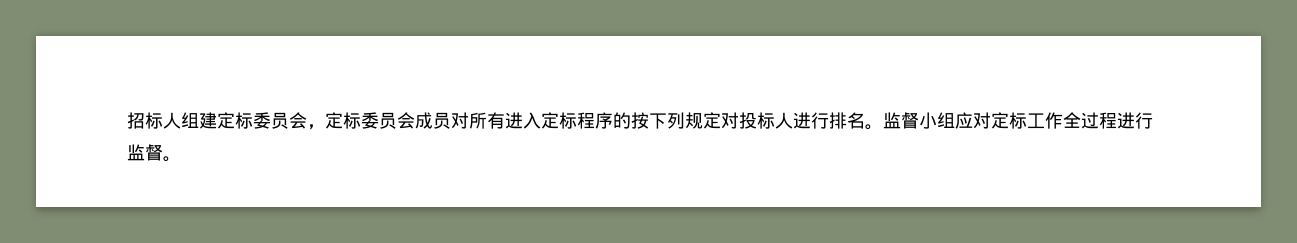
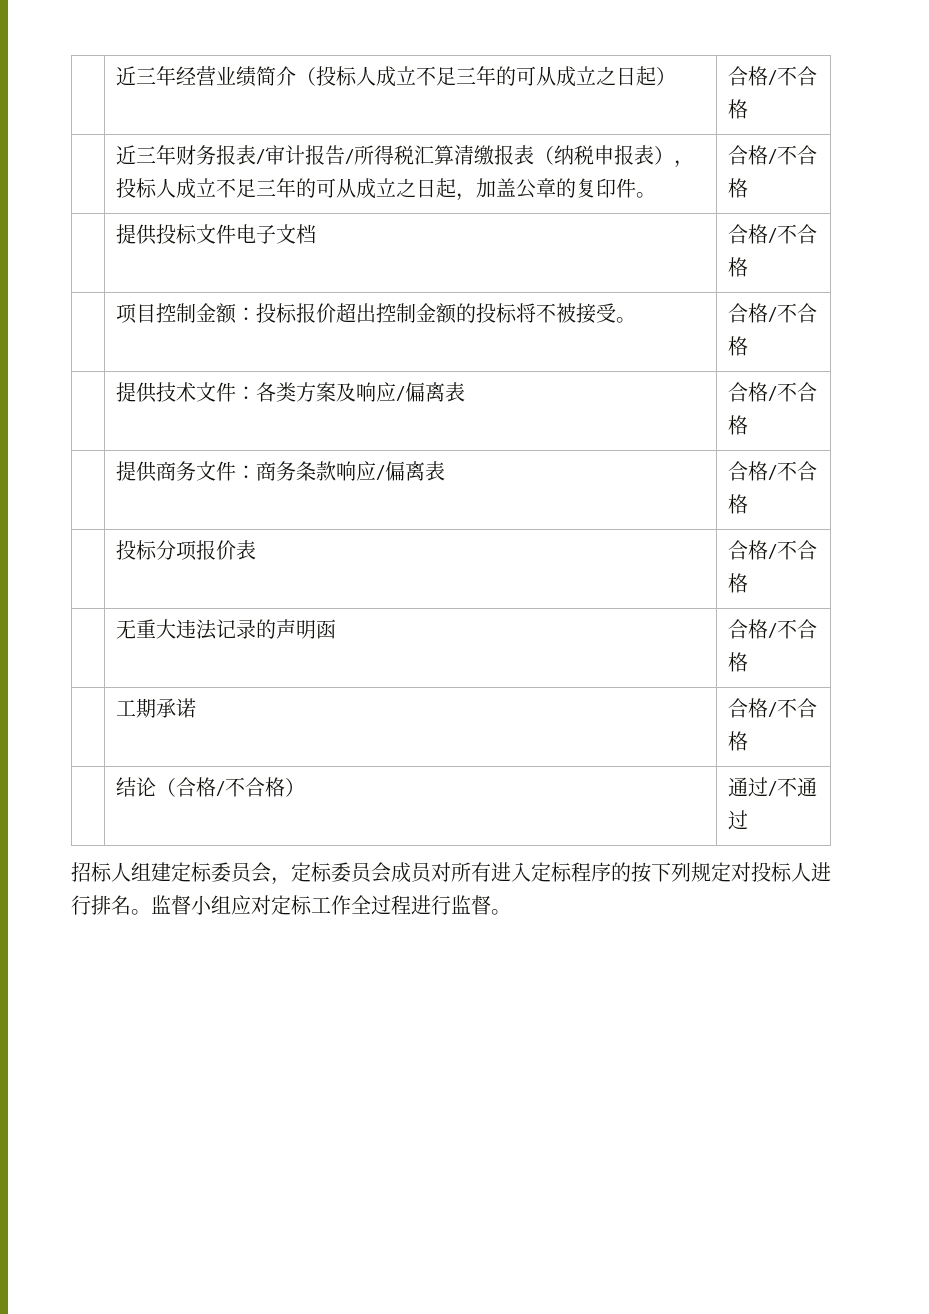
(127, 120) none -> [115,66,676,87] [727,66,817,86] [727,99,748,119] [115,145,694,168] [115,178,656,201] [727,145,817,165] [727,178,748,198] [115,224,316,245] [727,224,817,244] [727,257,748,277] [115,303,636,324] [727,303,817,323] [727,336,748,356] [115,382,465,403] [727,382,817,402] [727,415,748,435] [115,461,445,482] [727,461,817,481] [727,494,748,514] [115,540,256,561] [727,540,817,560] [727,573,748,593] [115,619,336,640] [727,619,817,639] [727,652,748,672] [115,698,196,718] [727,698,817,718] [727,731,748,751] [115,777,305,797] [727,777,817,797] [727,810,748,830] | 近三年经营业绩简介（投标人成立不足三年的可从成立之日起） | 合格/不合格 // | 近三年财务报表/审计报告/所得税汇算清缴报表（纳税申报表），投标人成立不足三年的可从成立之日起，加盖公章的复印件。 | 合格/不合格 // | 提供投标文件电子文档 | 合格/不合格 // | 项目控制金额：投标报价超出控制金额的投标将不被接受。 | 合格/不合格 // | 提供技术文件：各类方案及响应/偏离表 | 合格/不合格 // | 提供商务文件：商务条款响应/偏离表 | 合格/不合格 // | 投标分项报价表 | 合格/不合格 // | 无重大违法记录的声明函 | 合格/不合格 // | 工期承诺 | 合格/不合格 // | 结论（合格/不合格） | 通过/不通过 //

